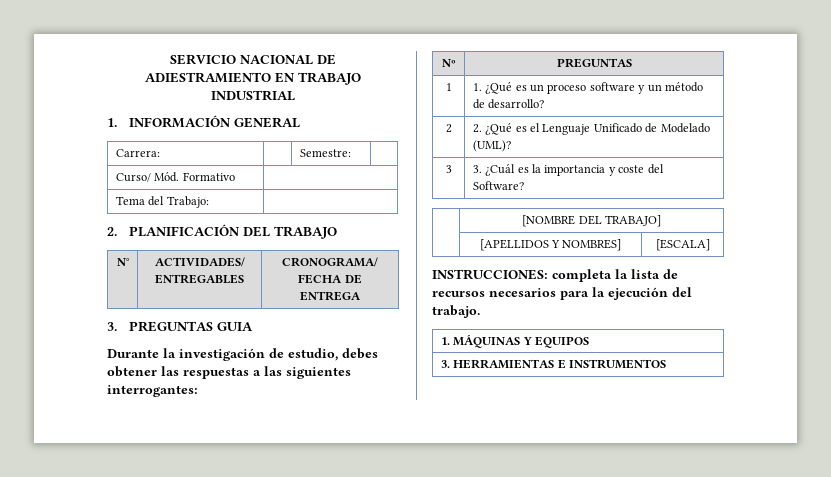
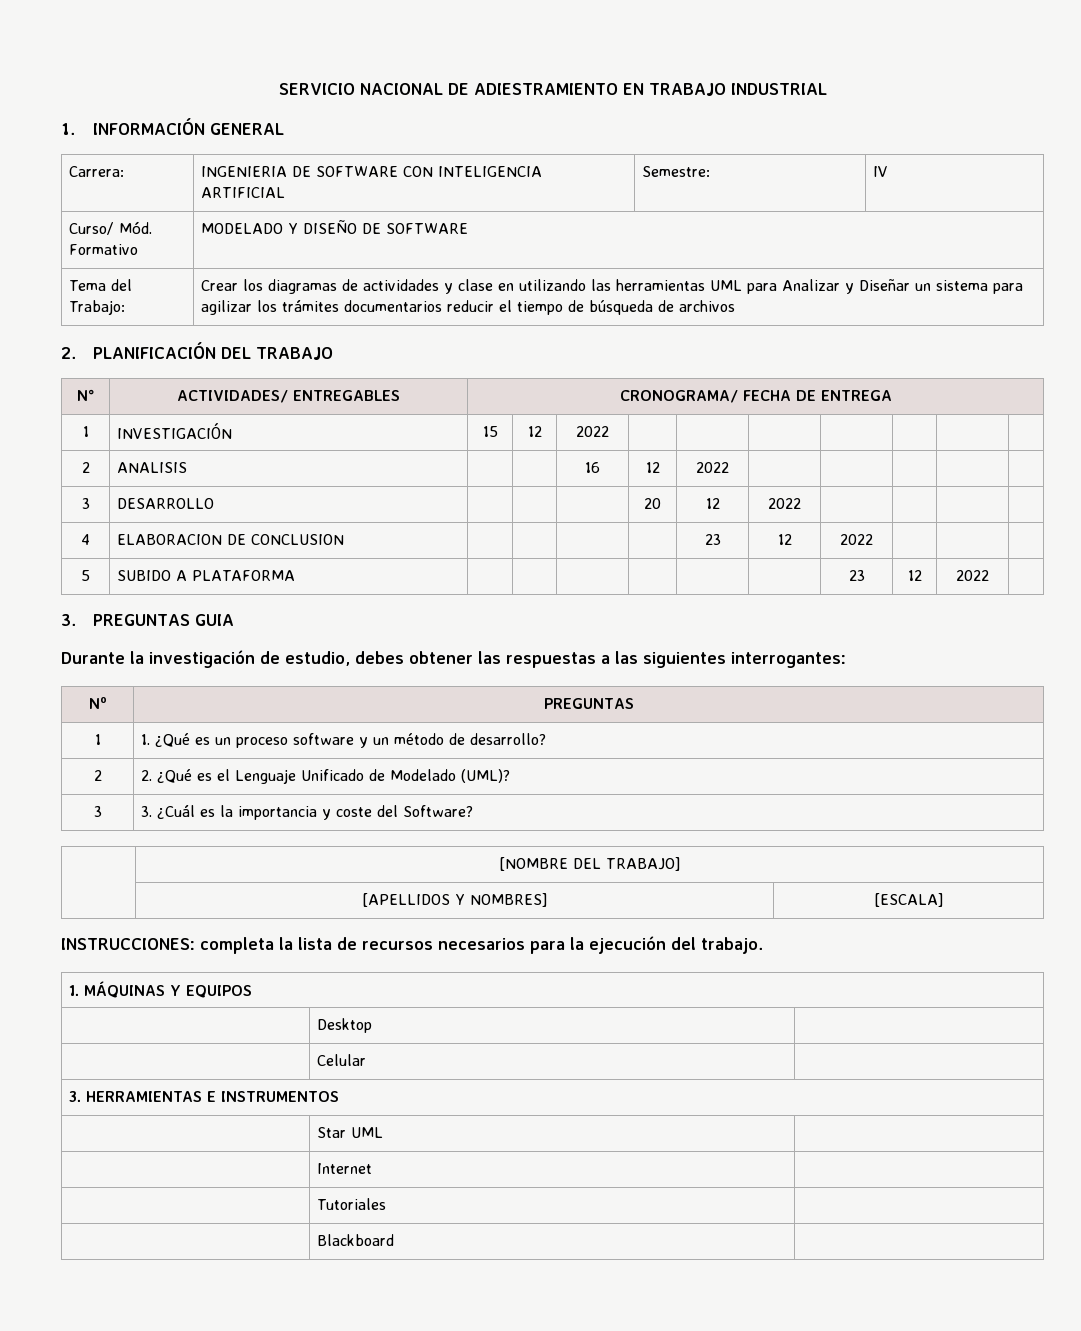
(160, 153) none -> [200,166,542,177] [200,187,285,198] INGENIERIA DE SOFTWARE CON INTELIGENCIA ARTIFICIAL
(351, 153) none -> [872,166,888,177] IV
[115,196,209,208] // Tema del Trabajo: | -> [200,220,468,234] [68,279,133,291] [68,300,126,315] [200,279,1023,294] [200,300,735,315] MODELADO Y DISEÑO DE SOFTWARE // Tema del Trabajo: | Crear los diagramas de actividades y clase en utilizando las herramientas UML para Analizar y Diseñar un sistema para agilizar los trámites documentarios reducir el tiempo de búsqueda de archivos
(361, 296) none -> [82,426,89,437] [116,423,232,439] [482,426,498,437] [527,426,542,437] [576,426,609,437] [81,462,90,473] [116,462,187,473] [585,462,600,473] [645,462,660,473] [696,462,729,473] [81,498,90,509] [116,498,214,509] [644,498,661,509] [705,498,720,509] [768,498,801,509] [81,534,90,545] [116,534,344,545] [704,534,721,545] [777,534,792,545] [840,534,873,545] [81,570,90,581] [116,570,296,581] [848,570,865,581] [907,570,922,581] [956,570,989,581] // 1 | INVESTIGACIÓN | 15 | 12 | 2022 | | | | | | | // 2 | ANALISIS | | | 16 | 12 | 2022 | | | | | // 3 | DESARROLLO | | | | 20 | 12 | 2022 | | | | // 4 | ELABORACION DE CONCLUSION | | | | | 23 | 12 | 2022 | | | // 5 | SUBIDO A PLATAFORMA | | | | | | | 23 | 12 | 2022 |
(590, 342) none -> [316,1018,372,1033] [316,1054,366,1066] // | Desktop | // | Celular |
(667, 364) none -> [316,1127,383,1138] [316,1163,372,1174] [316,1198,387,1210] [316,1234,394,1246] // | Star UML | // | Internet | // | Tutoriales | // | Blackboard |

